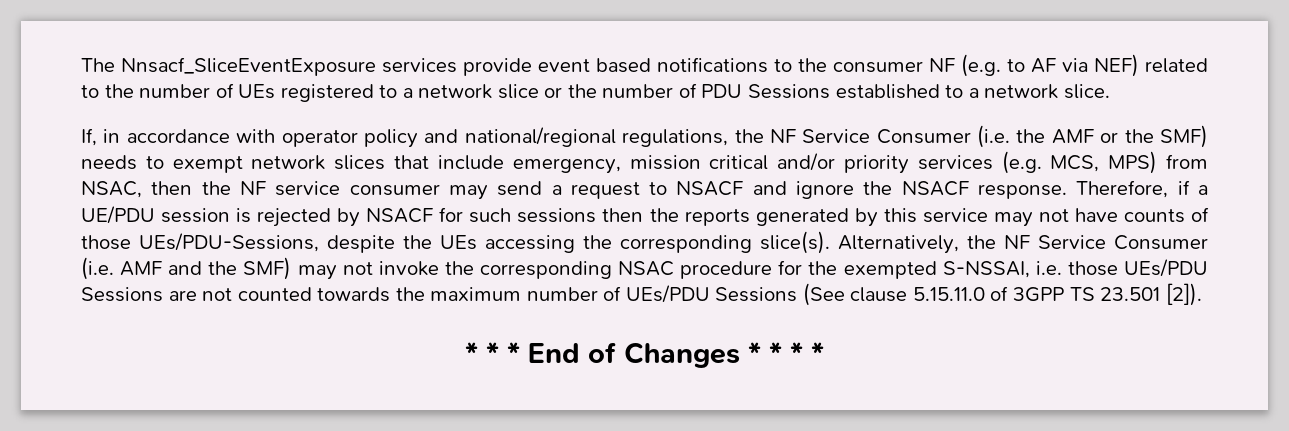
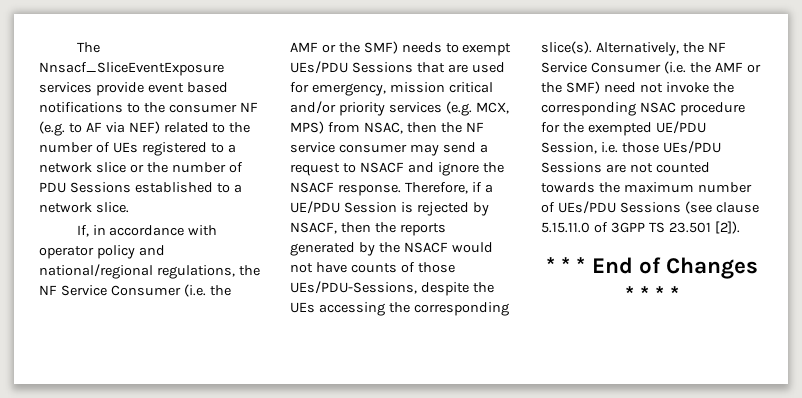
[251,155,504,170] network slices that include -> [290,61,505,74] [290,82,309,93] UEs/PDU Sessions that are used for
[1050,155,1100,172] MCS, -> [475,102,509,114] MCX,
[161,208,231,223] session -> [343,202,397,213] Session
[366,207,597,223] NSACF for such sessions -> [290,222,337,234] NSACF,
[883,208,1033,227] this service may -> [378,242,493,253] the NSACF would
[120,257,337,280] AMF and the SMF) may -> [689,62,761,73] [541,81,636,94] the AMF or the SMF) need
[942,261,1030,278] S-NSSAI, -> [655,121,706,134] [541,142,597,154] UE/PDU Session,
[802,283,845,306] (See -> [684,201,712,214] (see

